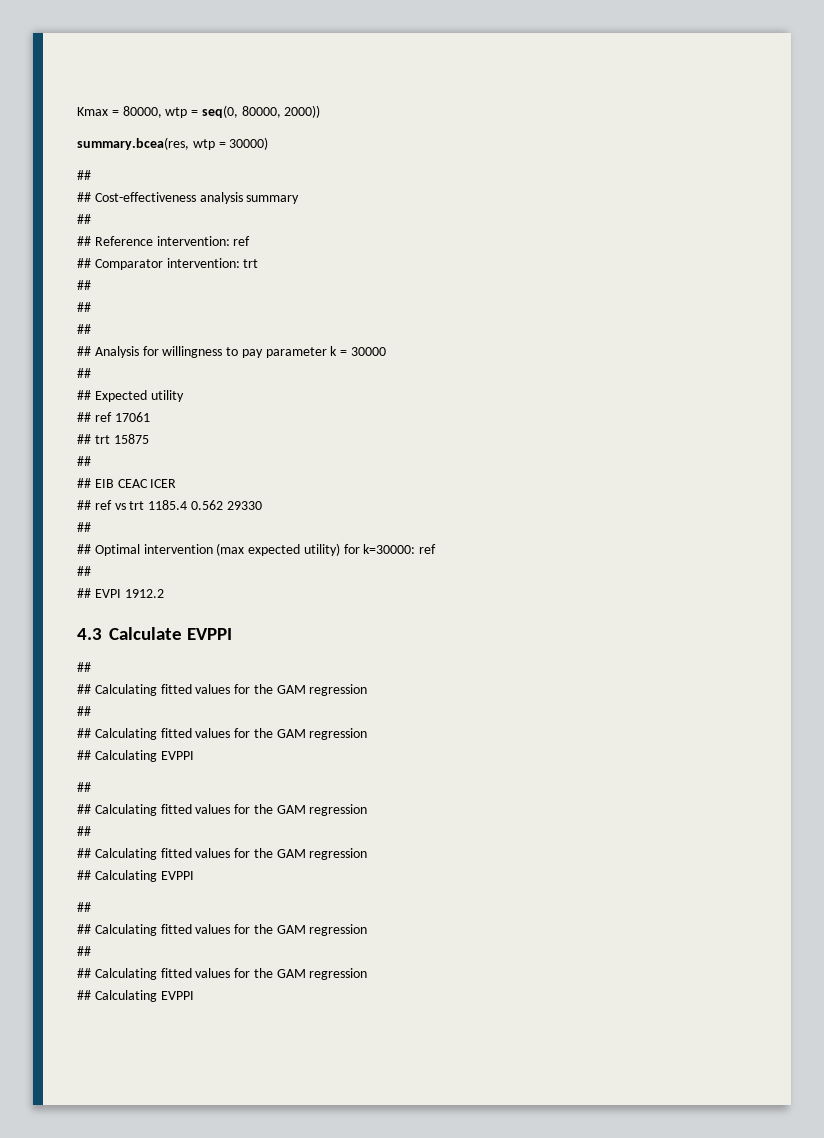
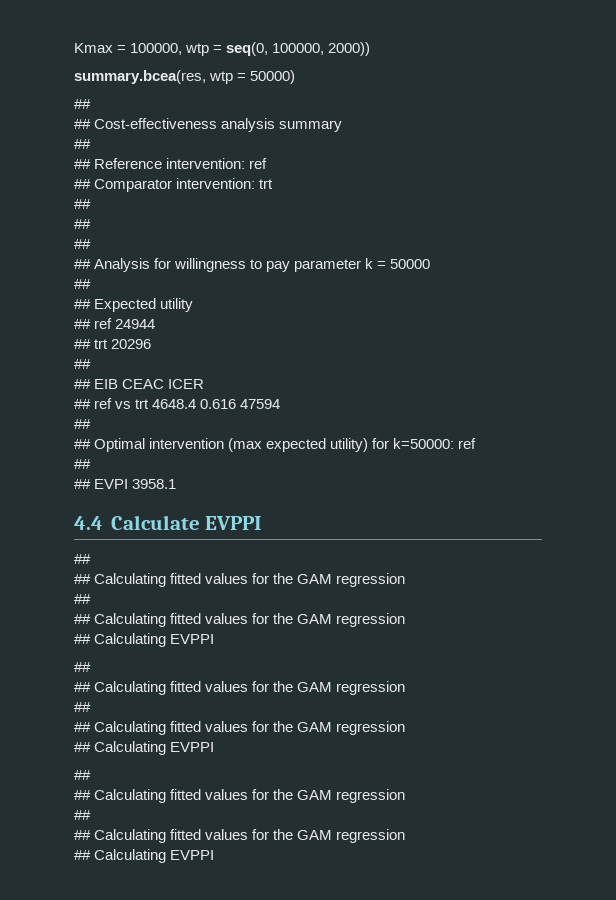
[122,106,162,118] 80000, -> [130,43,183,55] 100000,
[241,106,281,118] 80000, -> [272,43,325,55] 100000,
[229,137,269,150] 30000) -> [250,70,296,84] 50000)
[351,347,387,356] 30000 -> [390,259,431,269] 50000
[114,412,150,422] 17061 -> [115,319,156,329] 24944
[113,434,149,444] 15875 -> [111,339,152,349] 20296
[148,500,262,510] 1185.4 0.562 29330 -> [152,399,281,409] 4648.4 0.616 47594
[363,544,416,554] k=30000: -> [393,438,455,449] k=50000:
[124,589,164,598] [77,628,102,640] 1912.2 // 4.3 -> [132,479,177,489] [74,516,103,530] 3958.1 // 4.4

